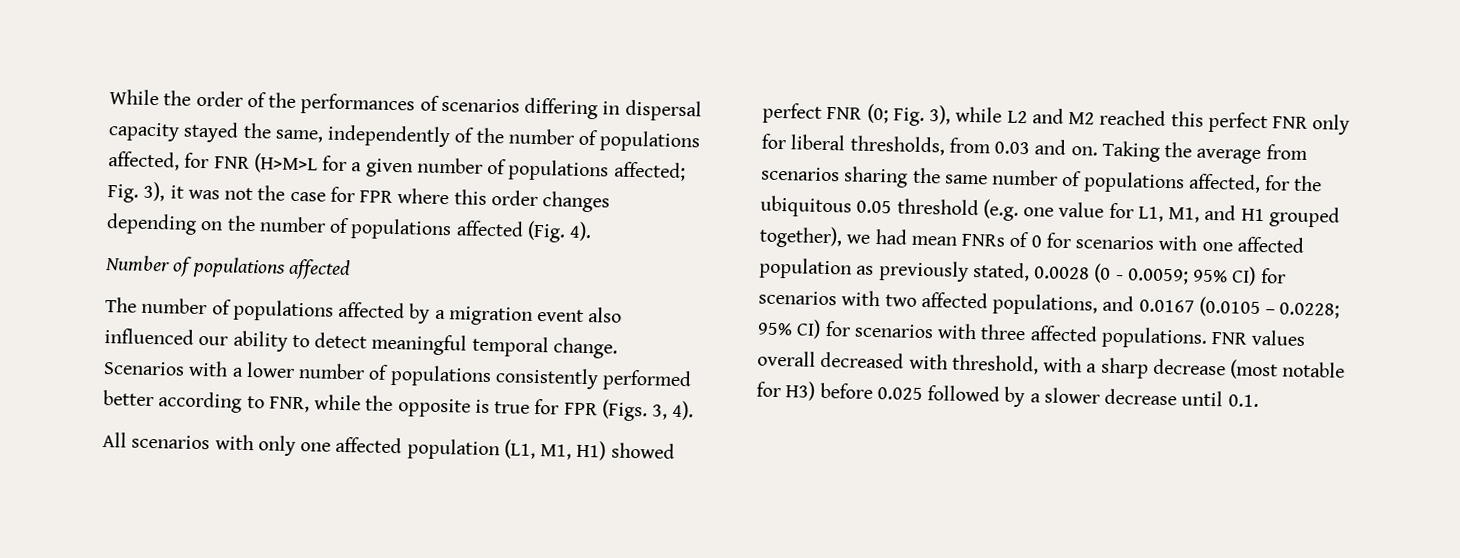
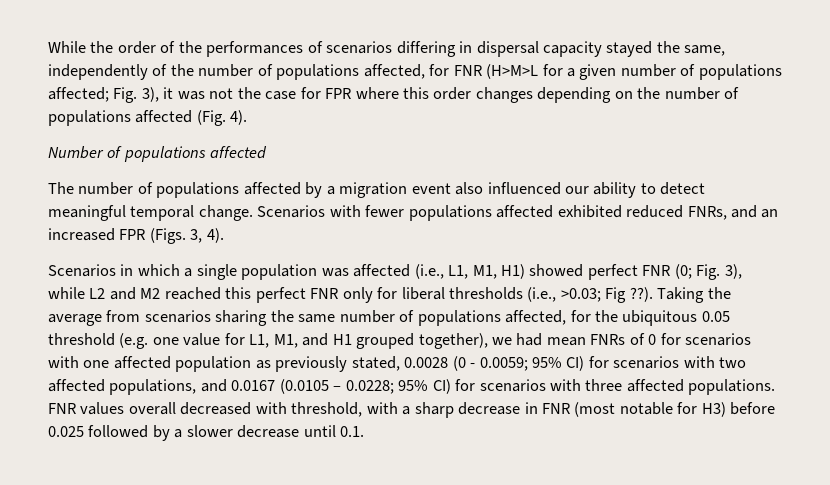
[231,361,693,392] [103,390,695,422] [102,432,536,461] a lower number of populations consistently performed better according to FNR, while the opposite is true for FPR (Figs. 3, 4). // All scenarios with only one affected population (L1, -> [365,205,779,221] [48,228,224,244] [48,264,469,280] fewer populations affected exhibited reduced FNRs, and an increased FPR (Figs. 3, 4). // Scenarios in which a single population was affected (i.e., L1,
[849,135,1098,156] thresholds, from 0.03 and on. -> [449,287,653,303] thresholds (i.e., >0.03; Fig ??).
(1226, 367) none -> [524,402,571,414] in FNR

